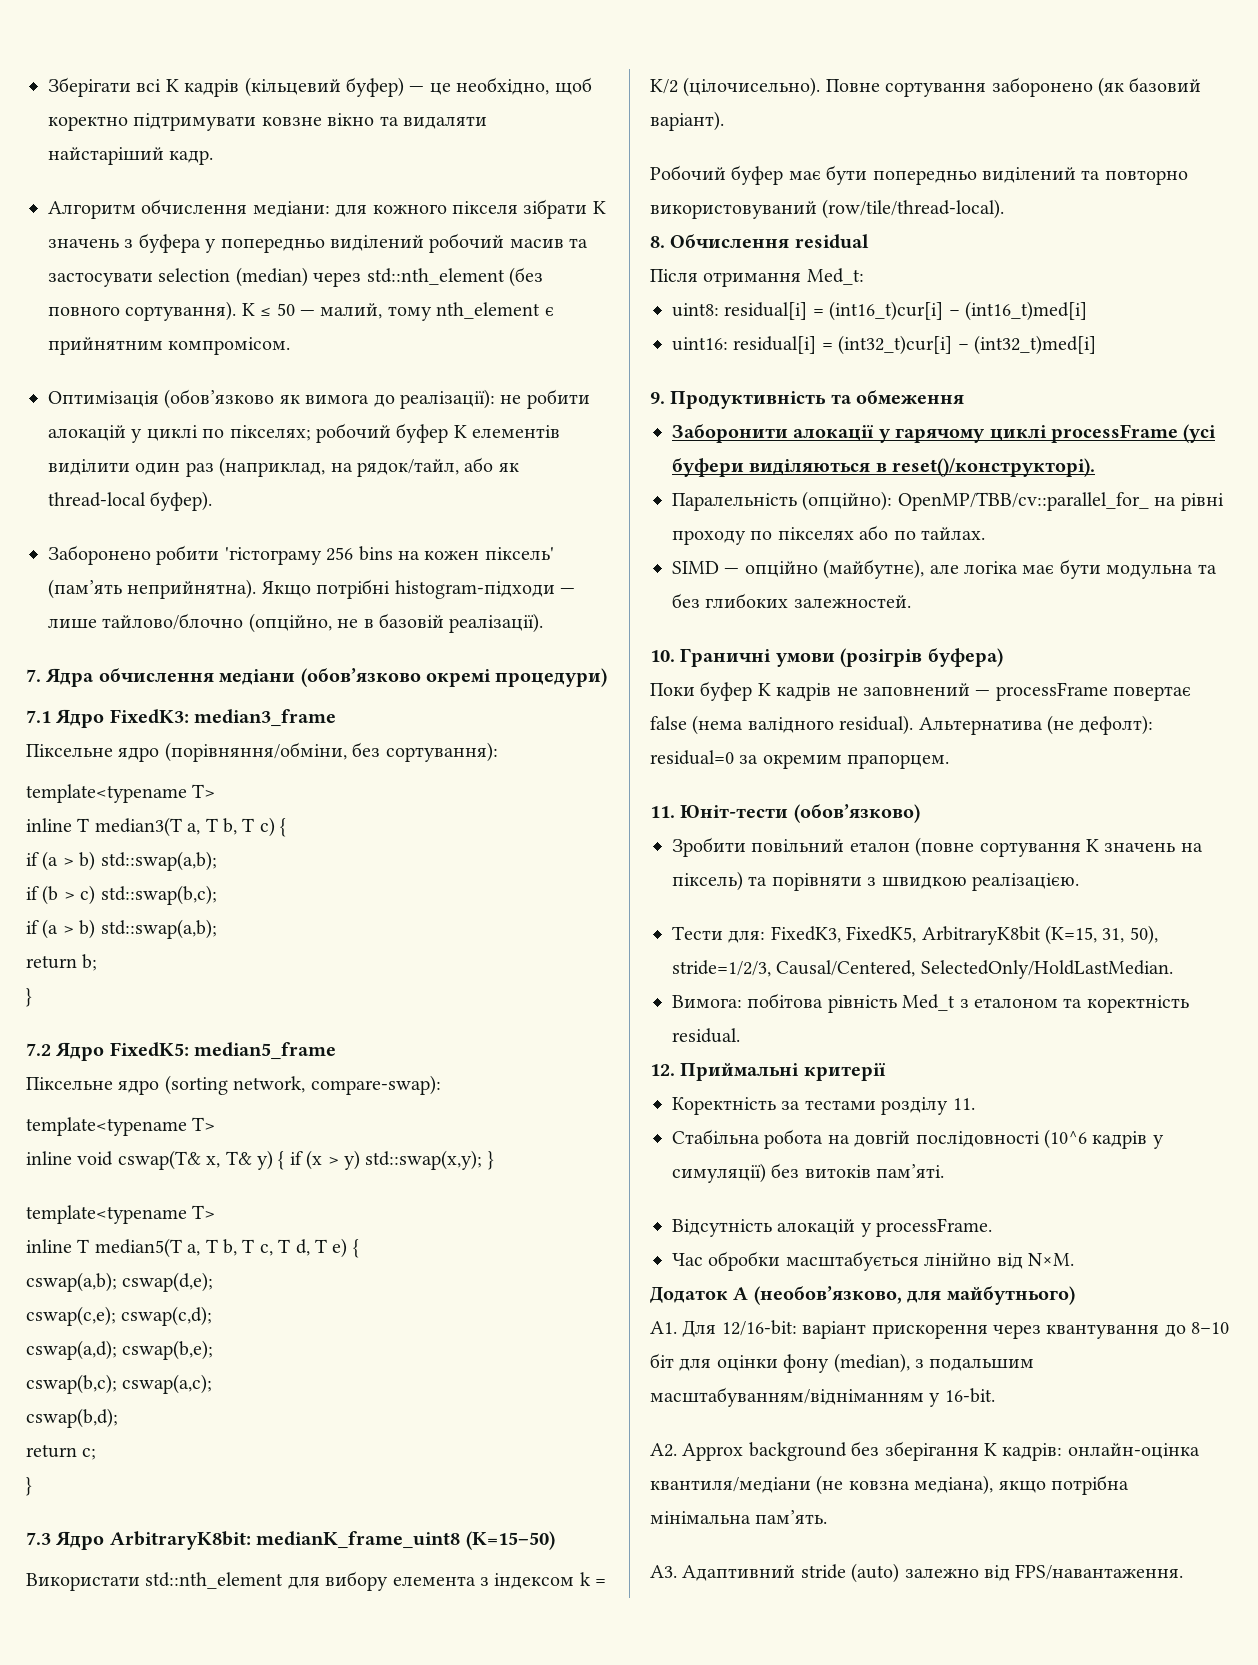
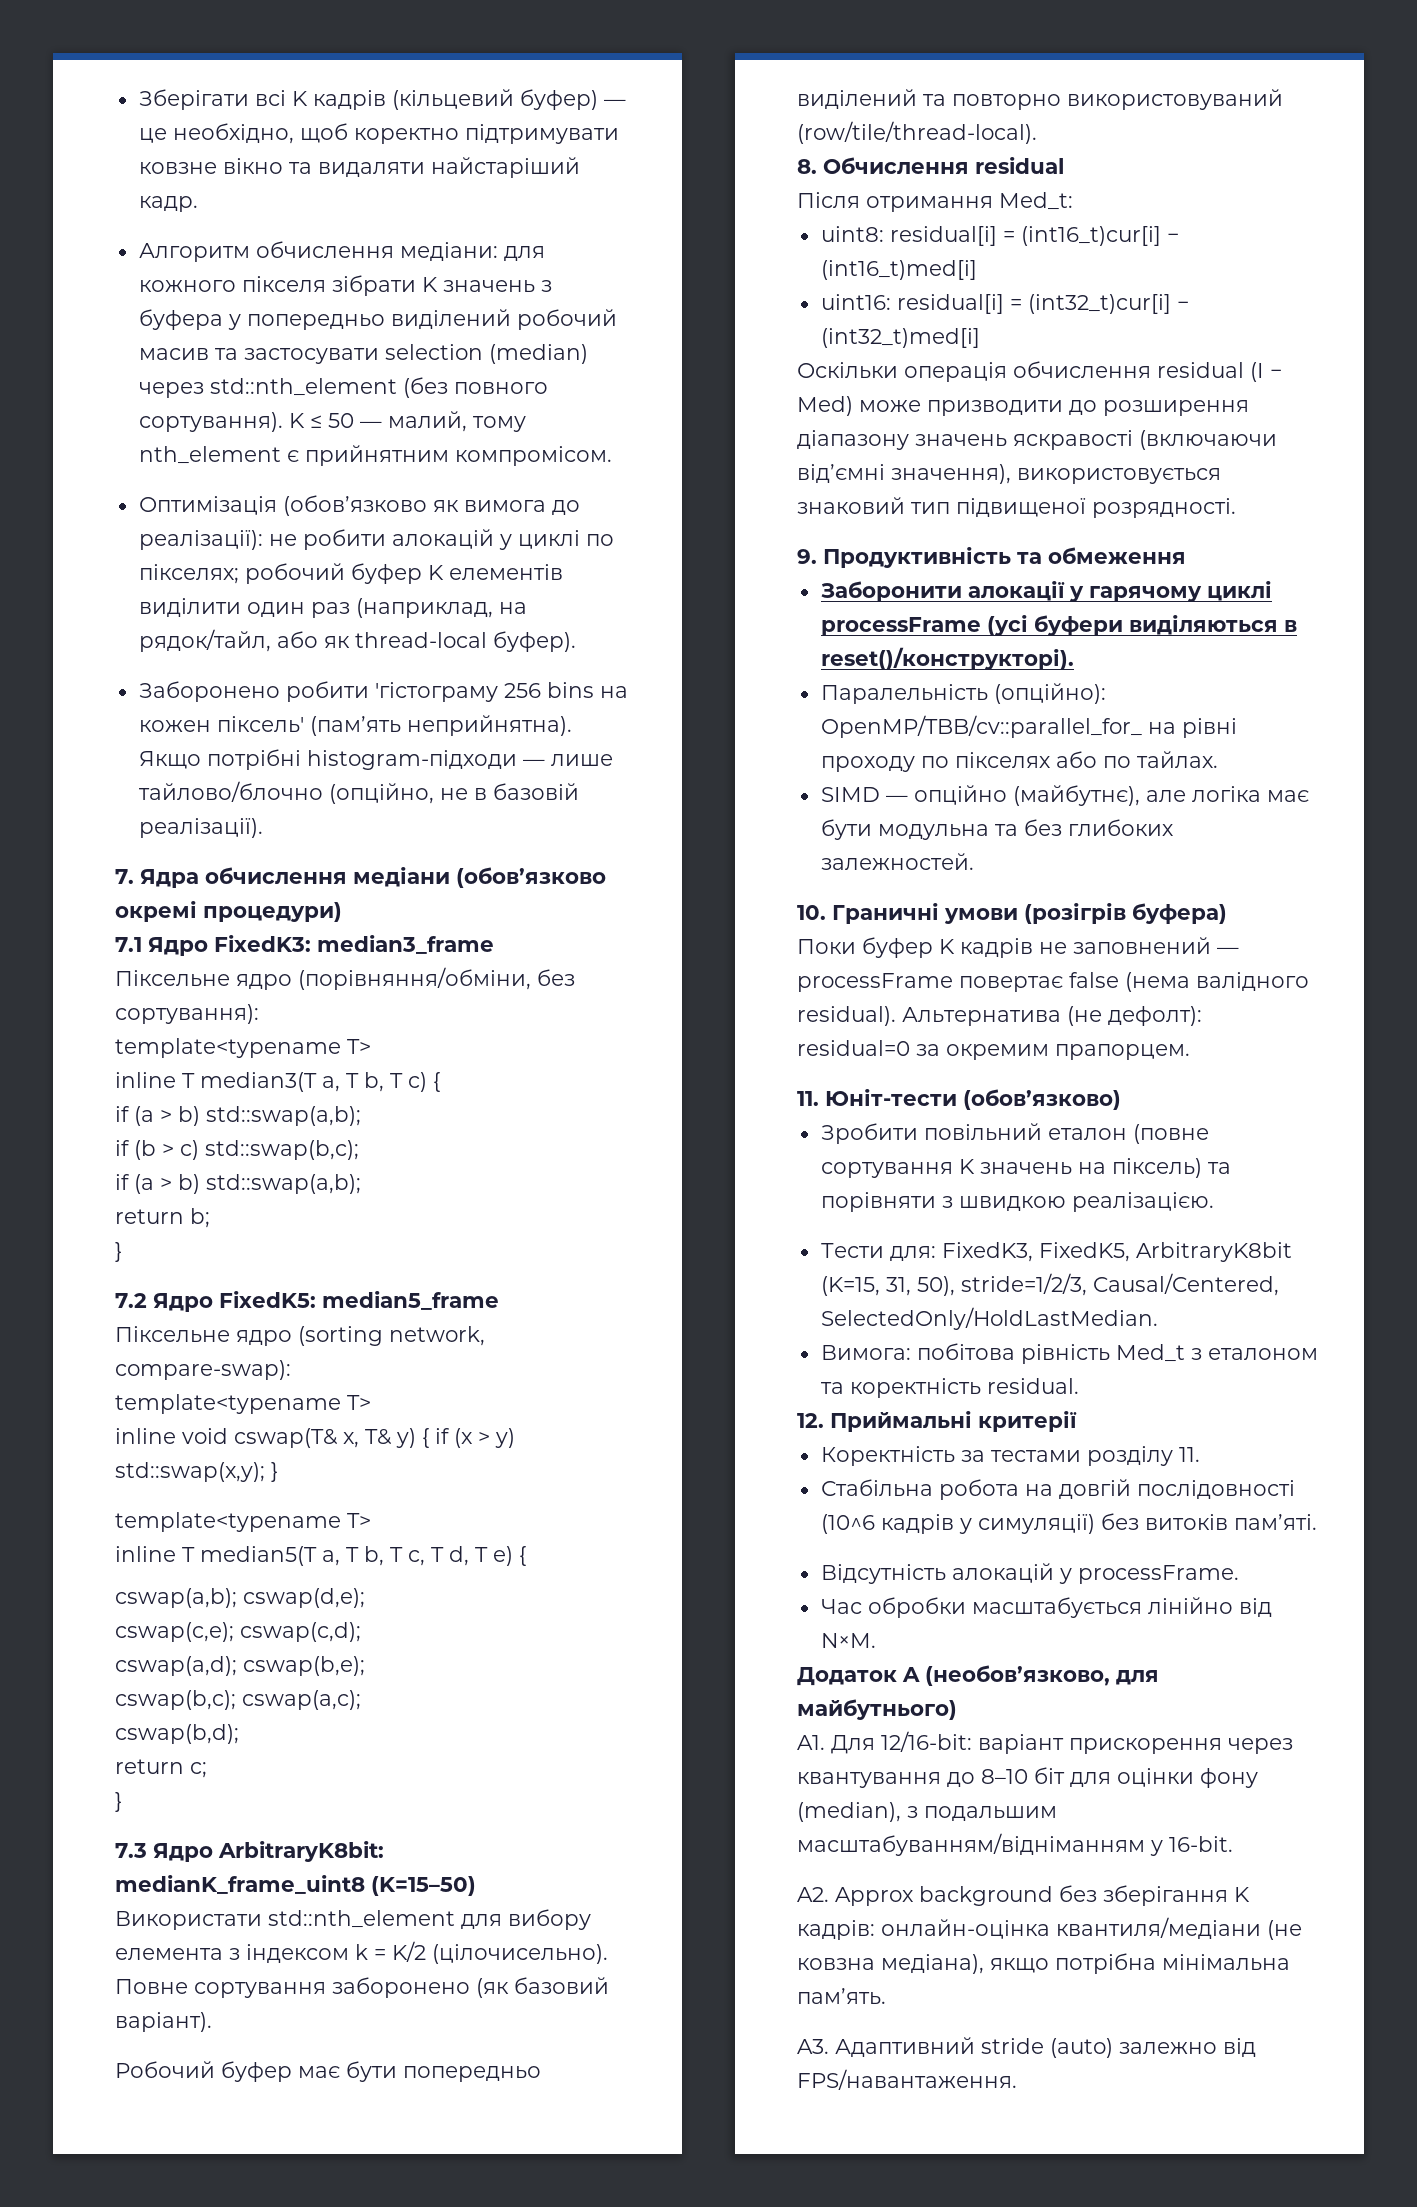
(1096, 345) none -> [797,361,1282,382] [797,396,1249,416] [797,430,1277,450] [797,464,1221,484] [797,497,1236,518] // Оскільки операція обчислення residual (I − Med) може призводити до розширення діапазону значень яскравості (включаючи від’ємні значення), використовується знаковий тип підвищеної розрядності.

